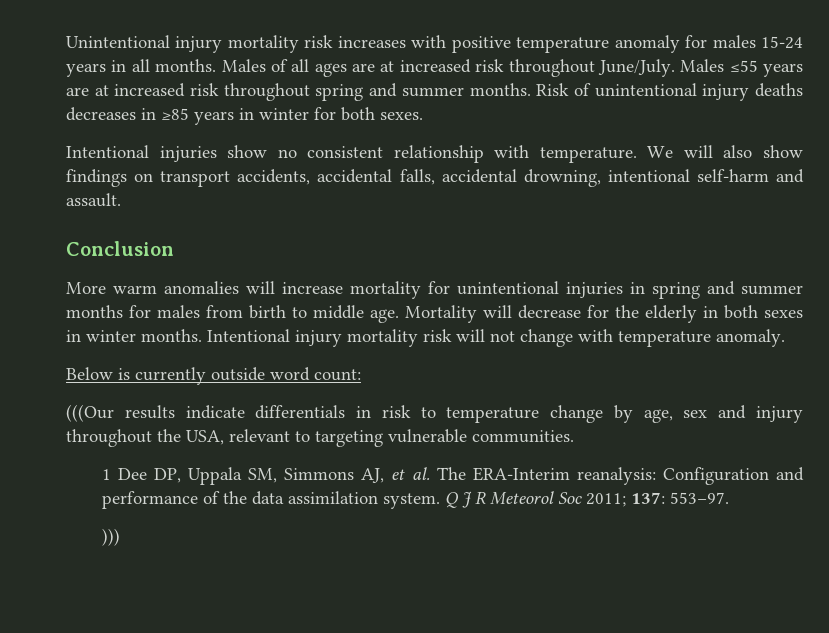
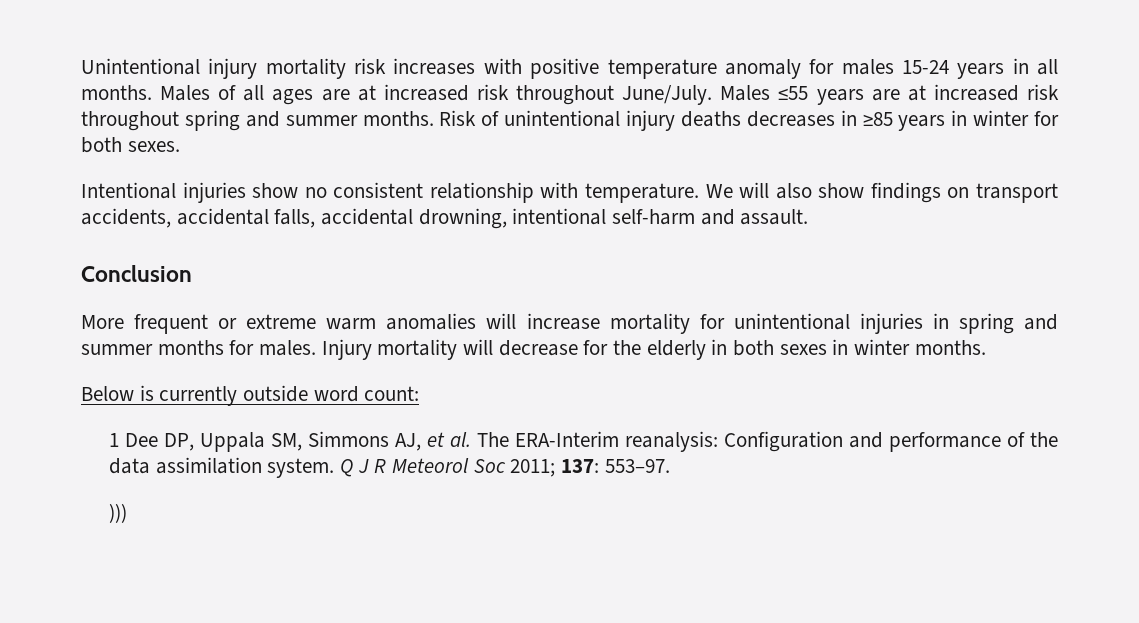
(106, 288) none -> [134,314,317,334] frequent or extreme
[157,305,477,323] males from birth to middle age. Mortality -> [259,339,458,360] males. Injury mortality
[207,329,785,347] Intentional injury mortality risk will not change with temperature anomaly. -> (986, 347) none
[66,404,803,423] [66,429,574,447] // (((Our results indicate differentials in risk to temperature change by age, sex and injury throughout the USA, relevant to targeting vulnerable communities. -> (420, 393) none

